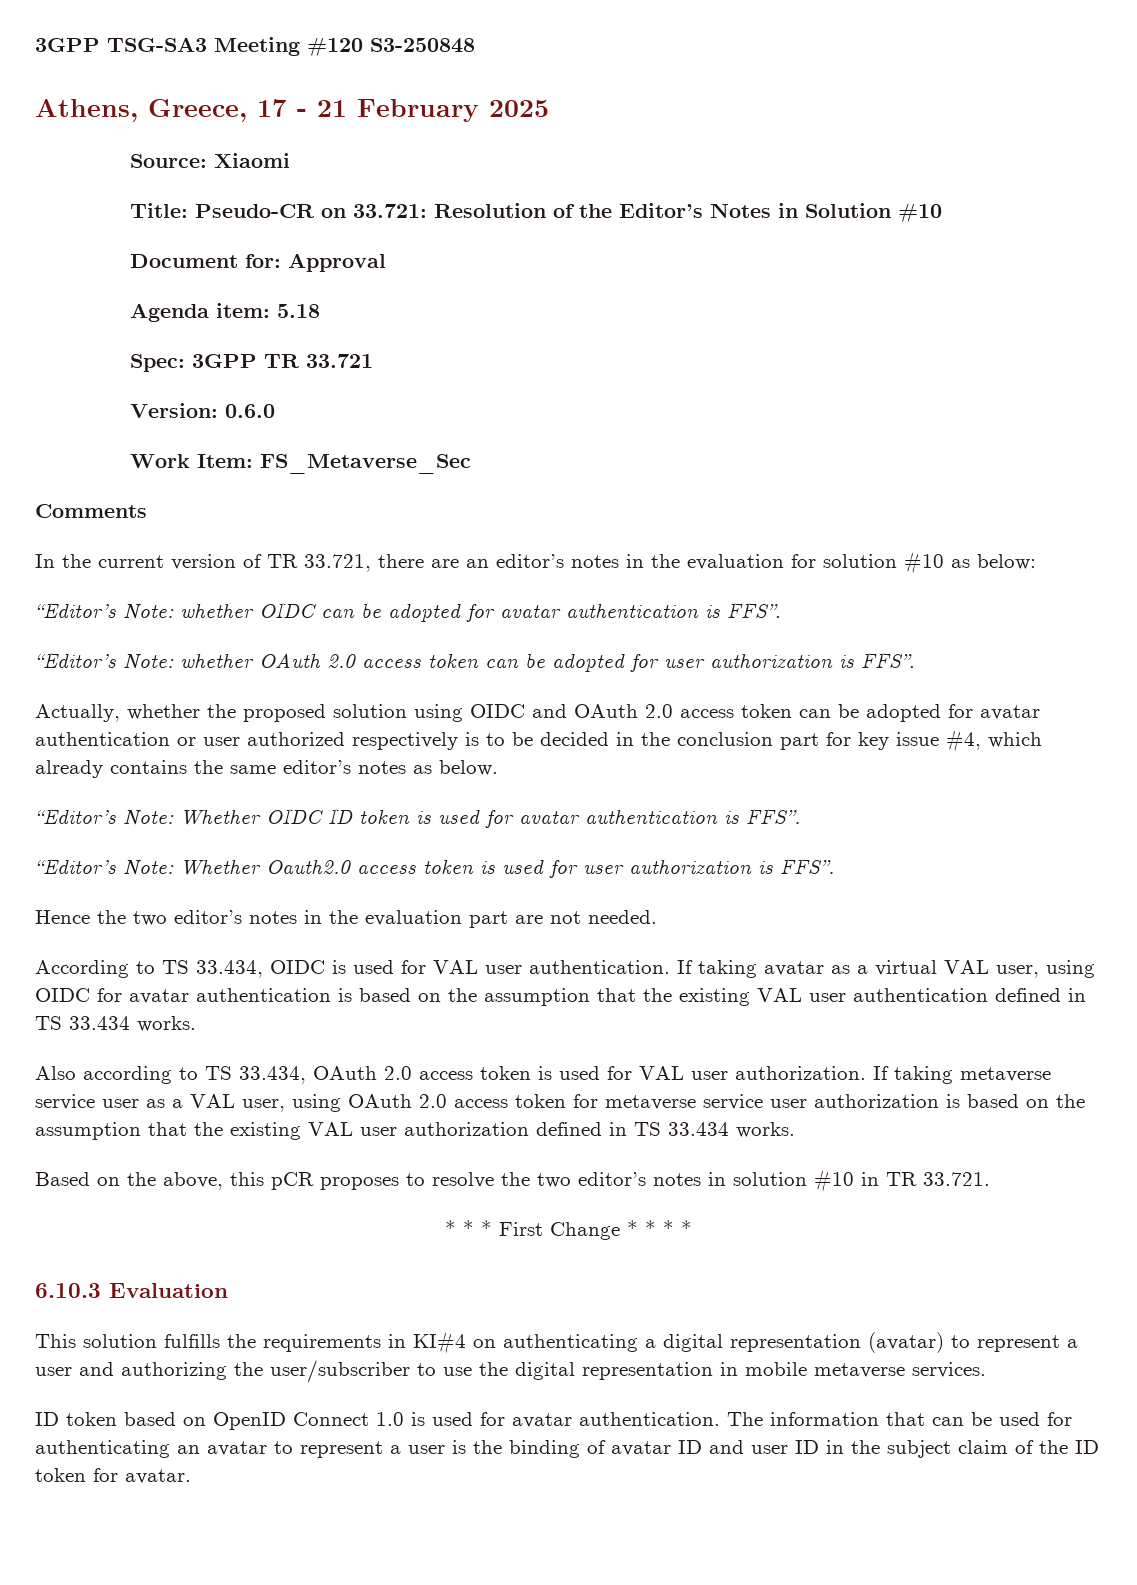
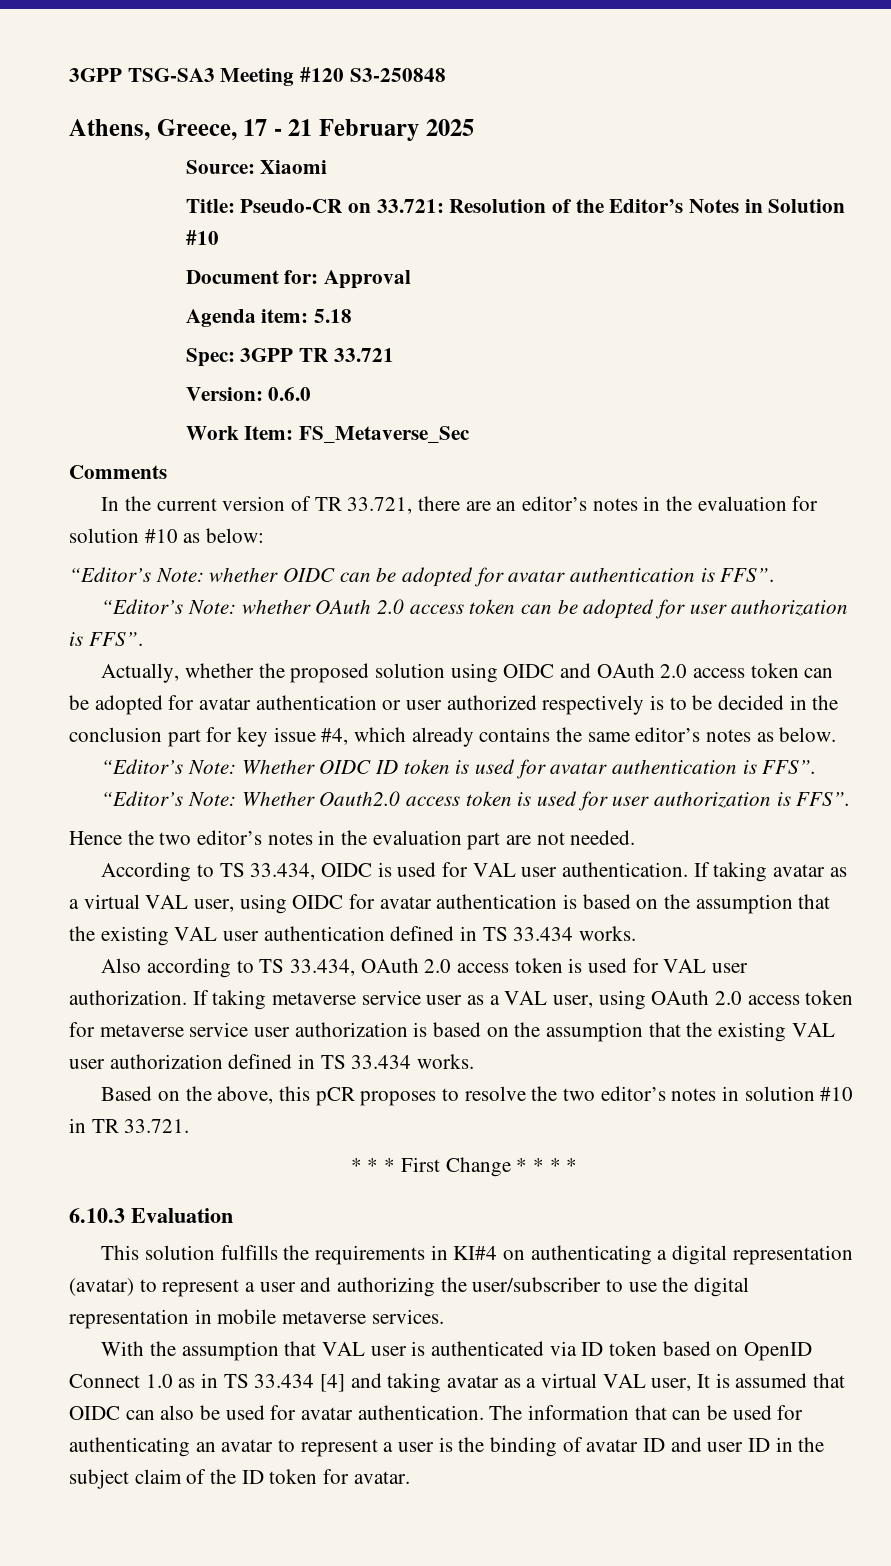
(986, 1370) none -> [101,1341,577,1361] With the assumption that VAL user is authenticated via
[411,1412,425,1426] is -> [178,1373,846,1393] [69,1405,221,1420] as in TS 33.434 [4] and taking avatar as a virtual VAL user, It is assumed that OIDC can also be

